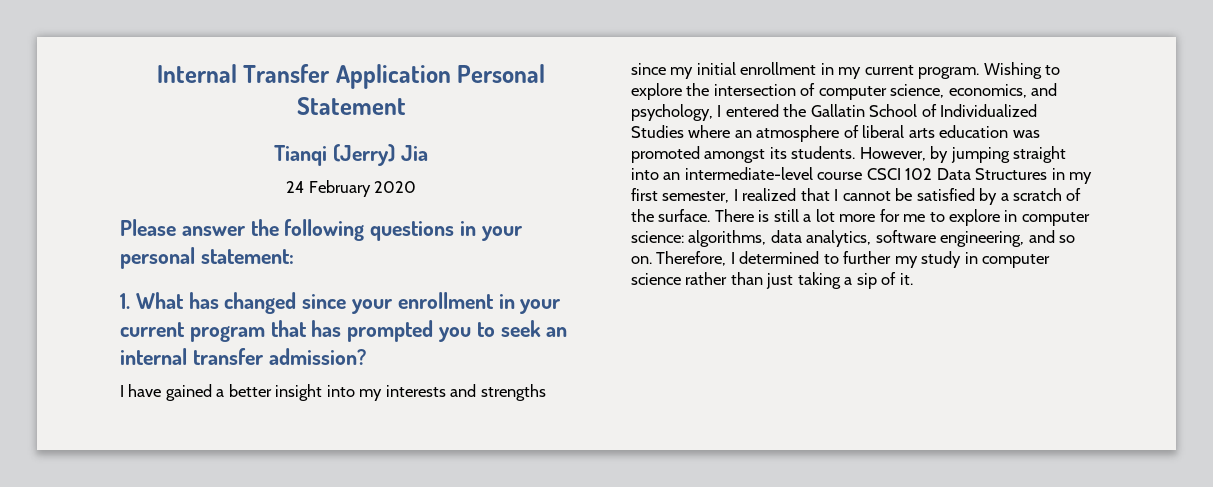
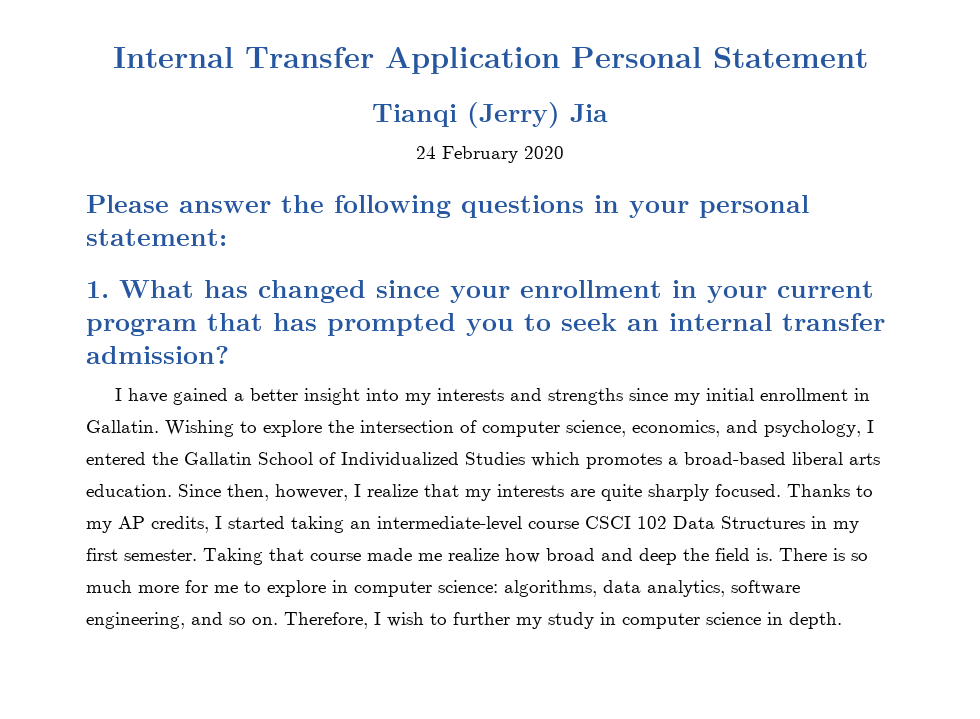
[838,65,980,79] my current program. -> [86,420,159,433] Gallatin.
[688,125,1040,142] [631,146,1067,163] [631,168,659,180] where an atmosphere of liberal arts education was promoted amongst its students. However, by jumping straight into -> [531,452,880,469] [86,484,873,501] [86,516,344,533] which promotes a broad-based liberal arts education. Since then, however, I realize that my interests are quite sharply focused. Thanks to my AP credits, I started taking
[662,188,1082,205] [631,209,835,222] semester, I realized that I cannot be satisfied by a scratch of the surface. There is still a lot -> [124,548,868,565] [86,580,132,593] semester. Taking that course made me realize how broad and deep the field is. There is so much
[739,251,820,264] determined -> [387,612,424,627] wish
[685,272,913,289] rather than just taking a sip of it. -> [767,612,842,629] in depth.

